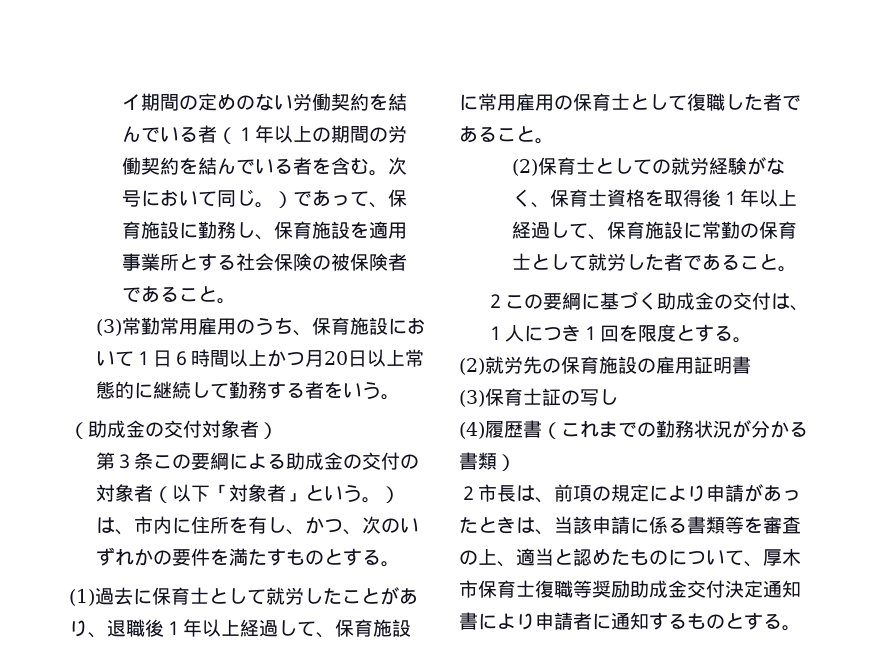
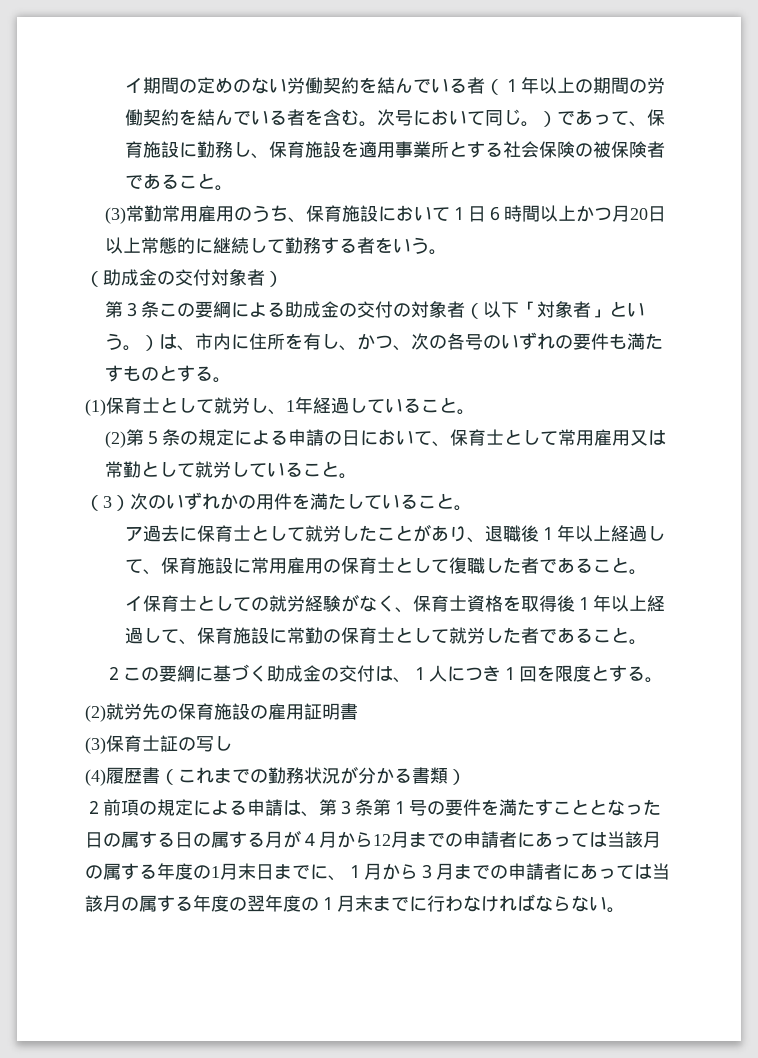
[399,518,419,533] [95,547,229,566] いずれかの要件を -> [446,332,627,350] 各号のいずれの要件も
(95, 597) none -> [106,397,475,415] [104,429,666,448] [104,461,357,479] [85,492,472,511] [124,526,143,542] 保育士として就労し、1年経過していること。 // (2)第５条の規定による申請の日において、保育士として常用雇用又は常勤として就労していること。 // （3）次のいずれかの用件を満たしていること。 // ア
[512,159,539,176] (2) -> [124,595,143,611] イ
[478,484,554,503] 市長は、 -> (103, 807) none
[687,484,801,502] [459,516,801,535] [459,548,801,567] [459,580,801,598] [459,612,782,630] り申請があったときは、当該申請に係る書類等を審査の上、適当と認めたものについて、厚木市保育士復職等奨励助成金交付決定通知書により申請者に通知するものとする -> [229,799,661,817] [85,830,661,848] [85,863,670,881] [85,894,607,912] る申請は、第３条第１号の要件を満たすこととなった日の属する日の属する月が４月から12月までの申請者にあっては当該月の属する年度の1月末日までに、１月から３月までの申請者にあっては当該月の属する年度の翌年度の１月末までに行わなければならない

